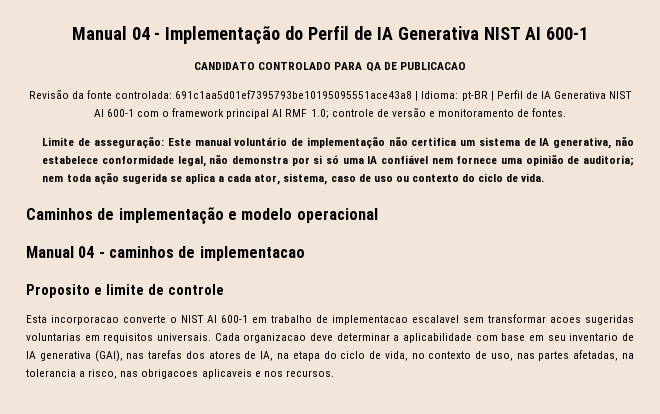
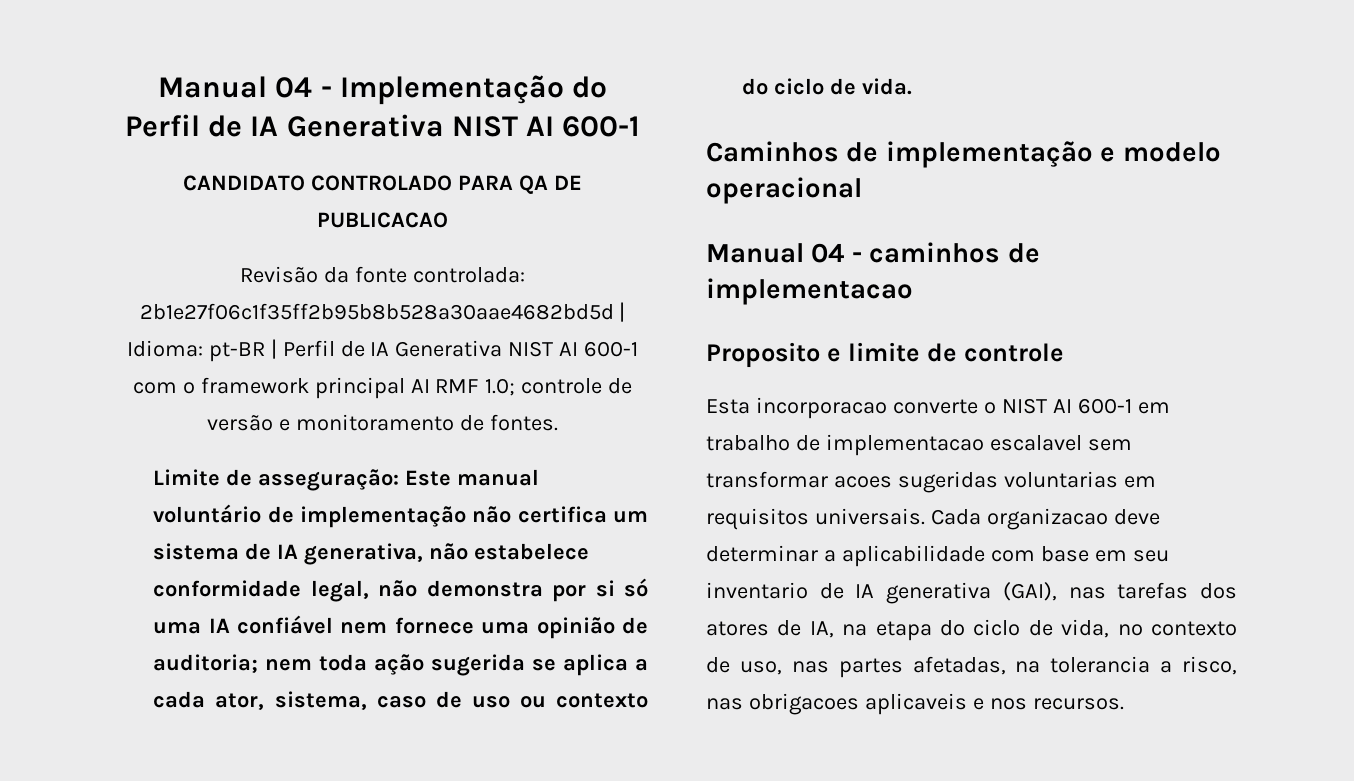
[175,90,413,99] 691c1aa5d01ef7395793be10195095551ace43a8 -> [139,303,614,320] 2b1e27f06c1f35ff2b95b8b528a30aae4682bd5d

